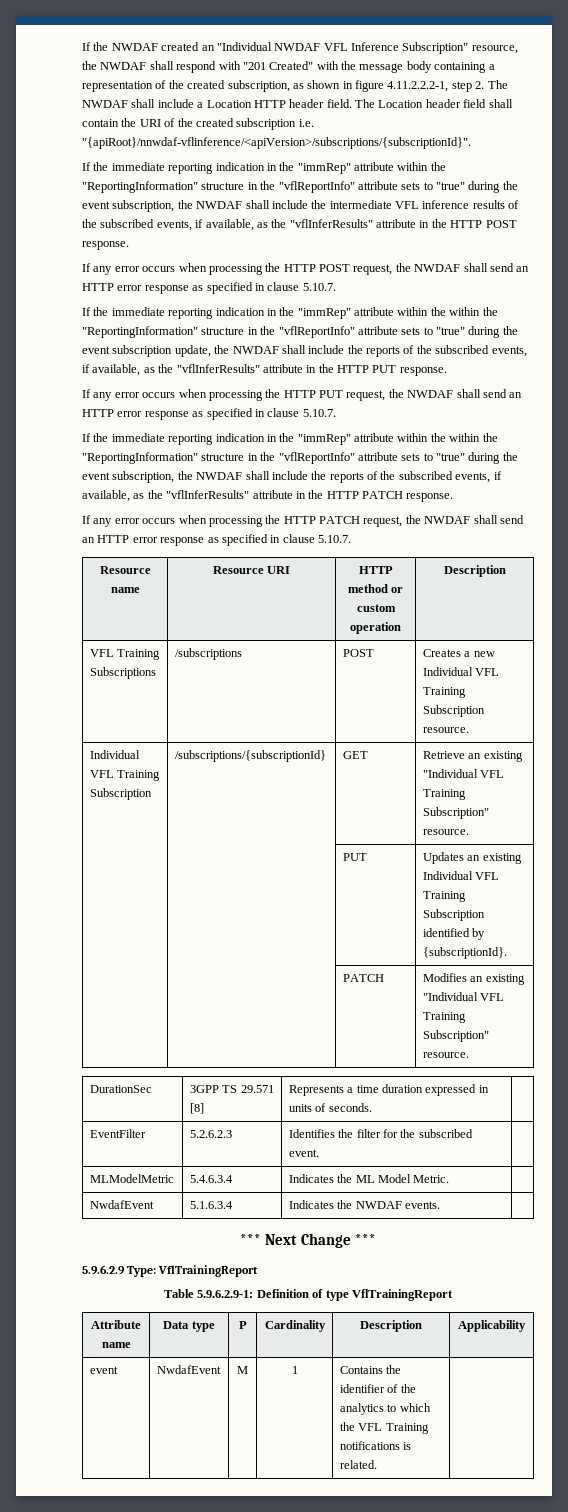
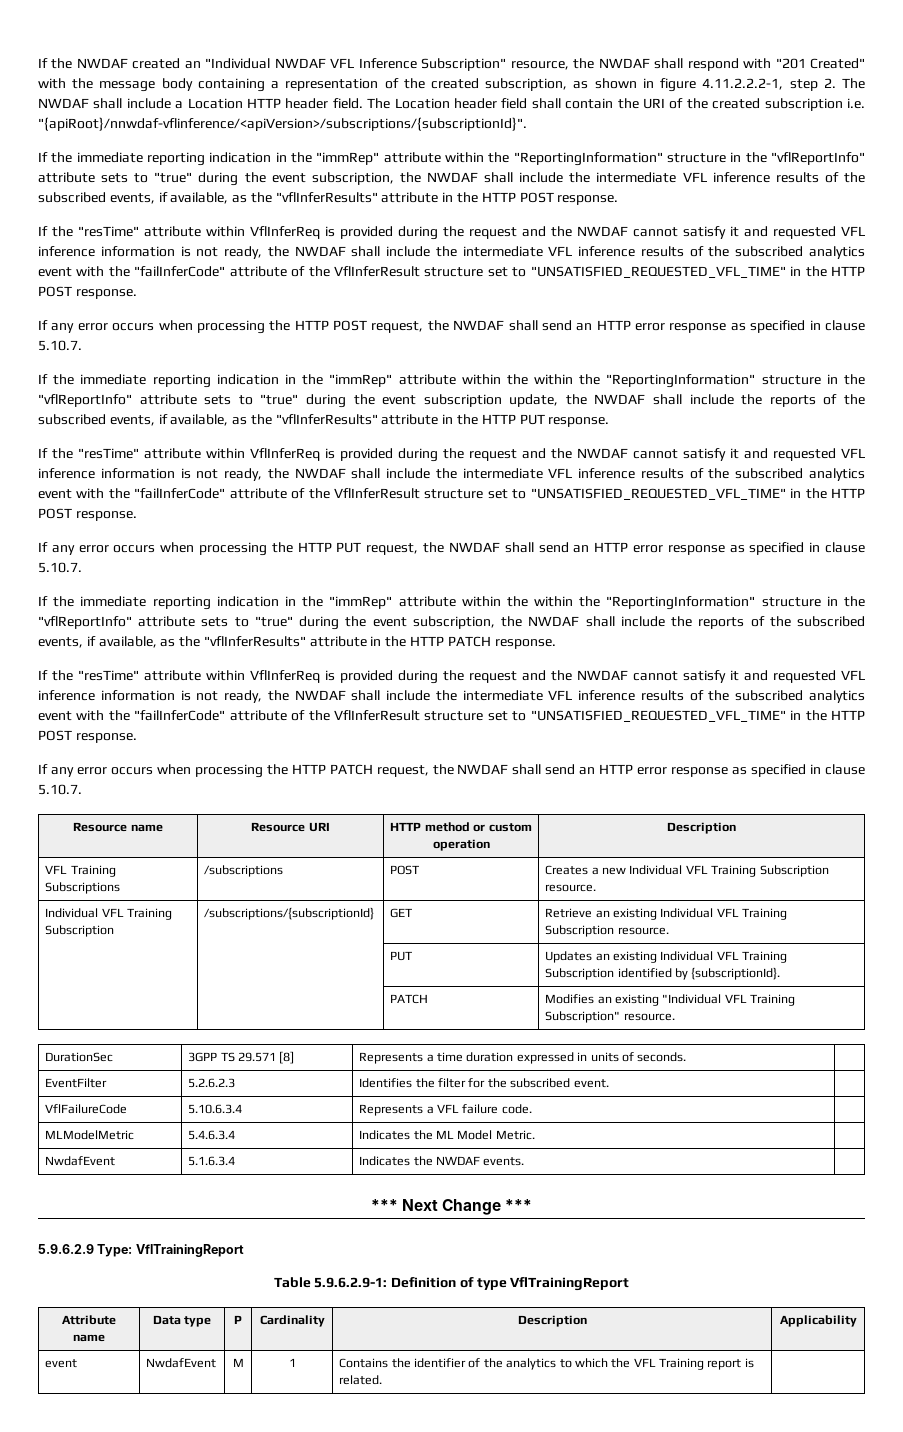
(129, 245) none -> [38,226,865,240] [38,246,865,259] [38,266,866,278] [38,286,137,299] // If the "resTime" attribute within VflInferReq is provided during the request and the NWDAF cannot satisfy it and requested VFL inference information is not ready, the NWDAF shall include the intermediate VFL inference results of the subscribed analytics event with the "failInferCode" attribute of the VflInferResult structure set to "UNSATISFIED_REQUESTED_VFL_TIME" in the HTTP POST response.
(447, 371) none -> [38,448,865,462] [38,468,865,481] [38,488,866,500] [38,508,137,521] // If the "resTime" attribute within VflInferReq is provided during the request and the NWDAF cannot satisfy it and requested VFL inference information is not ready, the NWDAF shall include the intermediate VFL inference results of the subscribed analytics event with the "failInferCode" attribute of the VflInferResult structure set to "UNSATISFIED_REQUESTED_VFL_TIME" in the HTTP POST response.
(454, 497) none -> [38,670,865,684] [38,690,865,703] [38,710,866,722] [38,730,137,743] // If the "resTime" attribute within VflInferReq is provided during the request and the NWDAF cannot satisfy it and requested VFL inference information is not ready, the NWDAF shall include the intermediate VFL inference results of the subscribed analytics event with the "failInferCode" attribute of the VflInferResult structure set to "UNSATISFIED_REQUESTED_VFL_TIME" in the HTTP POST response.
[422,769,505,778] [422,789,466,800] [422,807,489,819] "Individual VFL Training Subscription" -> [660,908,788,920] [545,925,615,937] Individual VFL Training Subscription
(319, 1153) none -> [45,1104,128,1114] [188,1104,243,1114] [359,1104,532,1116] // VflFailureCode | 5.10.6.3.4 | Represents a VFL failure code. |
[339,1441,400,1450] notifications -> [707,1359,742,1370] report

